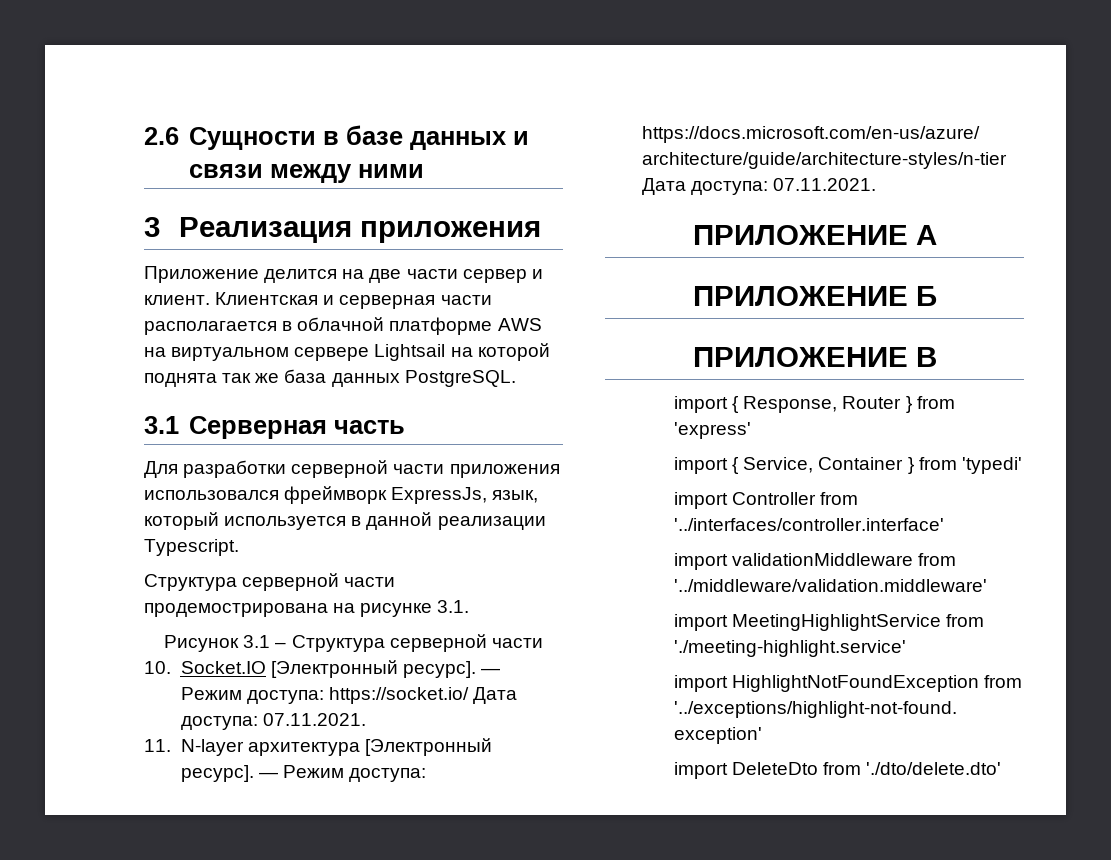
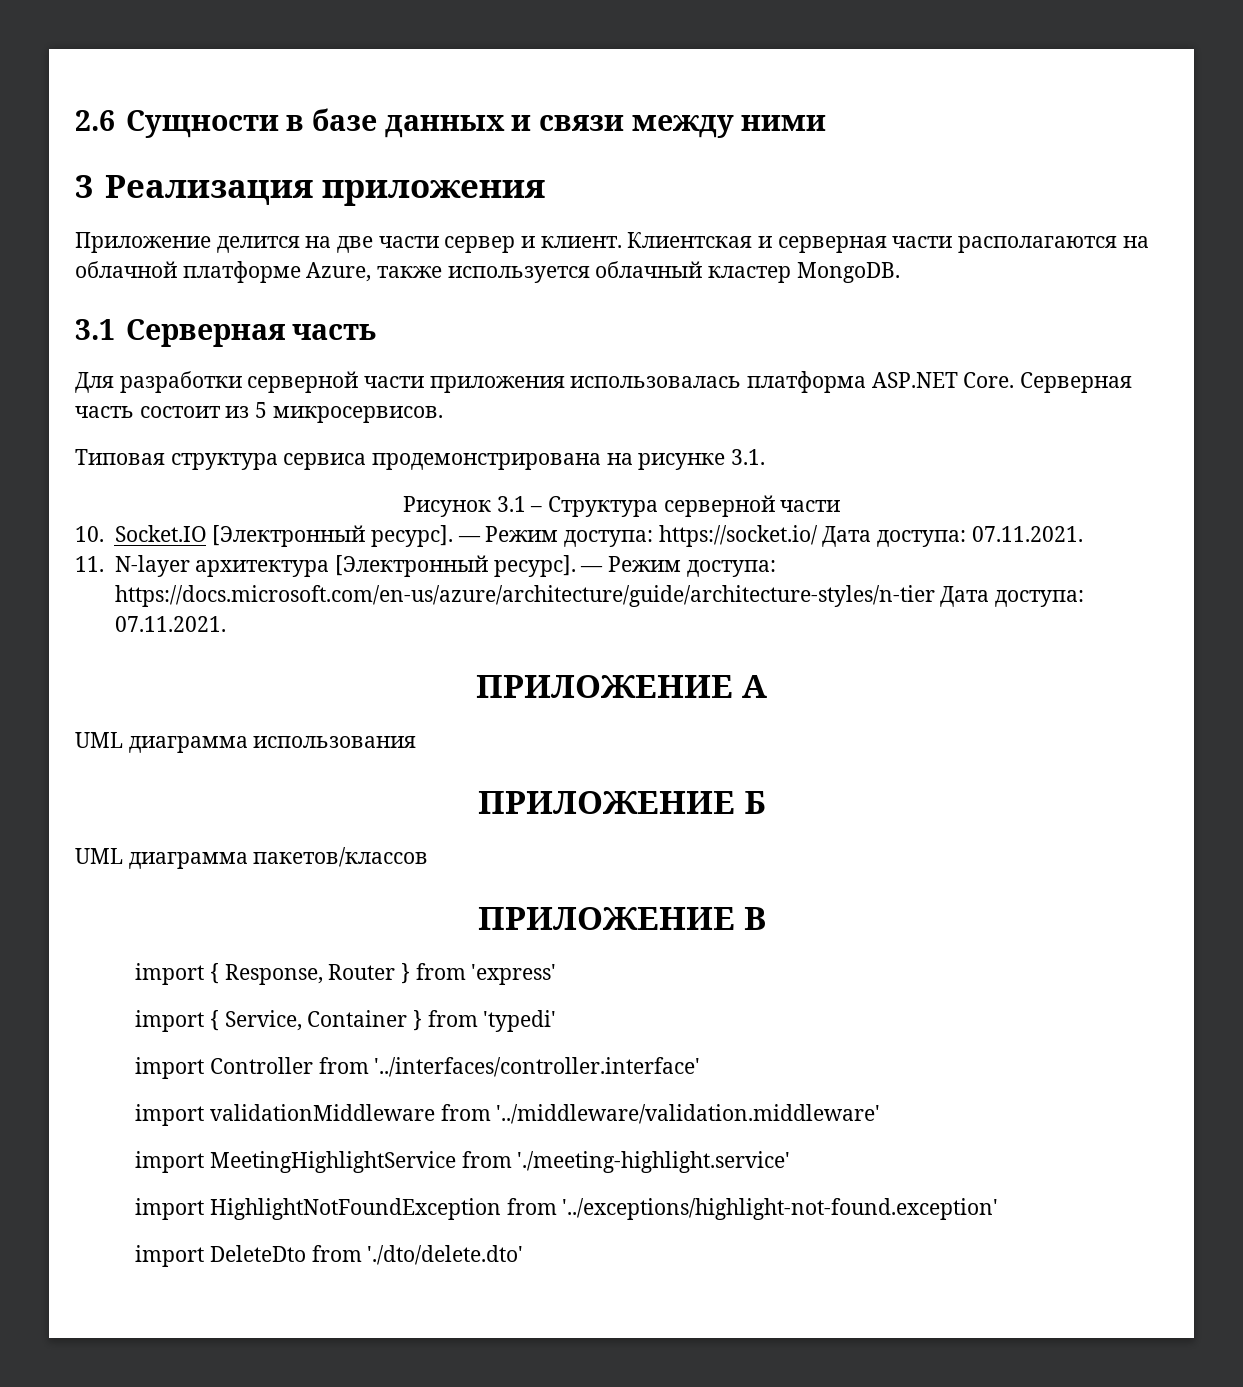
[144,317,542,335] [144,343,550,361] [144,369,516,387] располагается в облачной платформе AWS на виртуальном сервере Lightsail на которой поднята так же база данных PostgreSQL. -> [958,236,1149,253] [75,261,900,283] располагаются на облачной платформе Azure, также используется облачный кластер MongoDB.
[144,486,539,504] [144,512,546,530] [144,539,239,556] [144,573,396,591] [144,603,328,617] использовался фреймворк ExpressJs, язык, который используется в данной реализации Typescript. // Структура серверной части продемострирована -> [570,371,1133,393] [75,402,443,423] [75,449,602,470] использовалась платформа ASP.NET Core. Серверная часть состоит из 5 микросервисов. // Типовая структура сервиса продемонстрирована
(937, 235) none -> [75,732,417,753] // UML диаграмма использования
(937, 296) none -> [75,847,429,869] // UML диаграмма пакетов/классов

